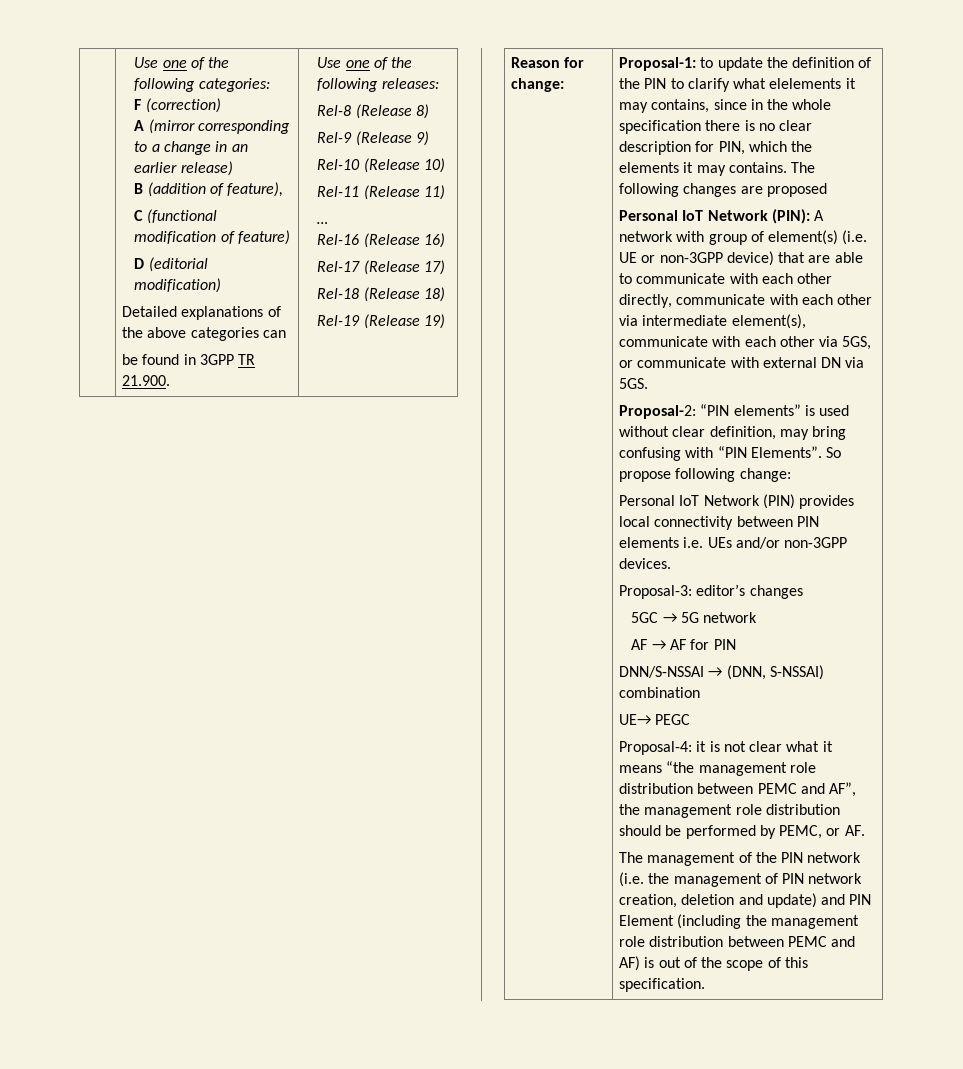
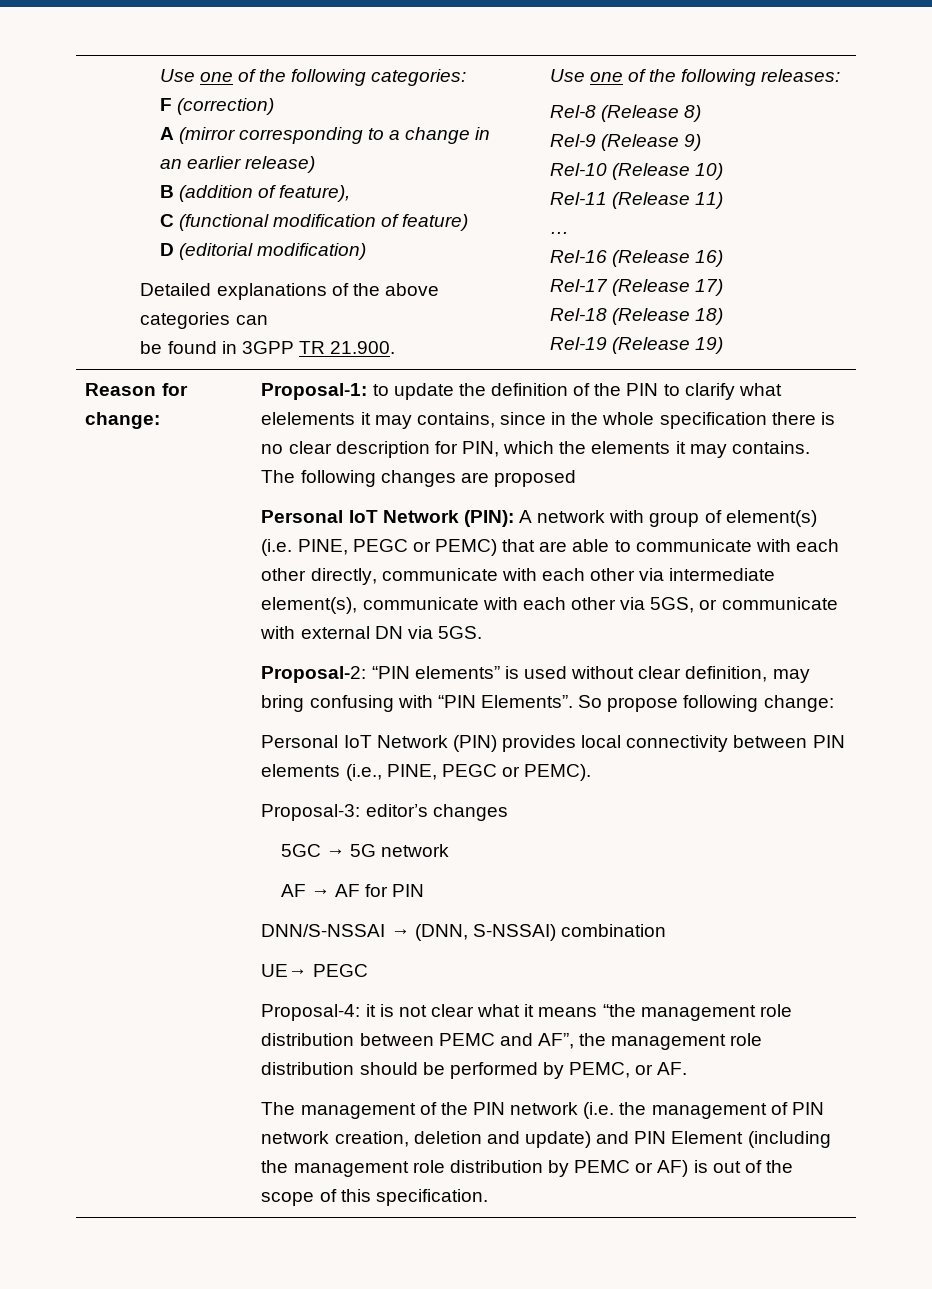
[618,251,774,266] UE or non-3GPP device) -> [297,539,497,556] PINE, PEGC or PEMC)
[683,537,848,549] [618,558,671,569] i.e. UEs and/or non-3GPP devices. -> [345,764,592,781] (i.e., PINE, PEGC or PEMC).
[727,936,856,947] between PEMC and -> [547,1160,654,1177] by PEMC or

